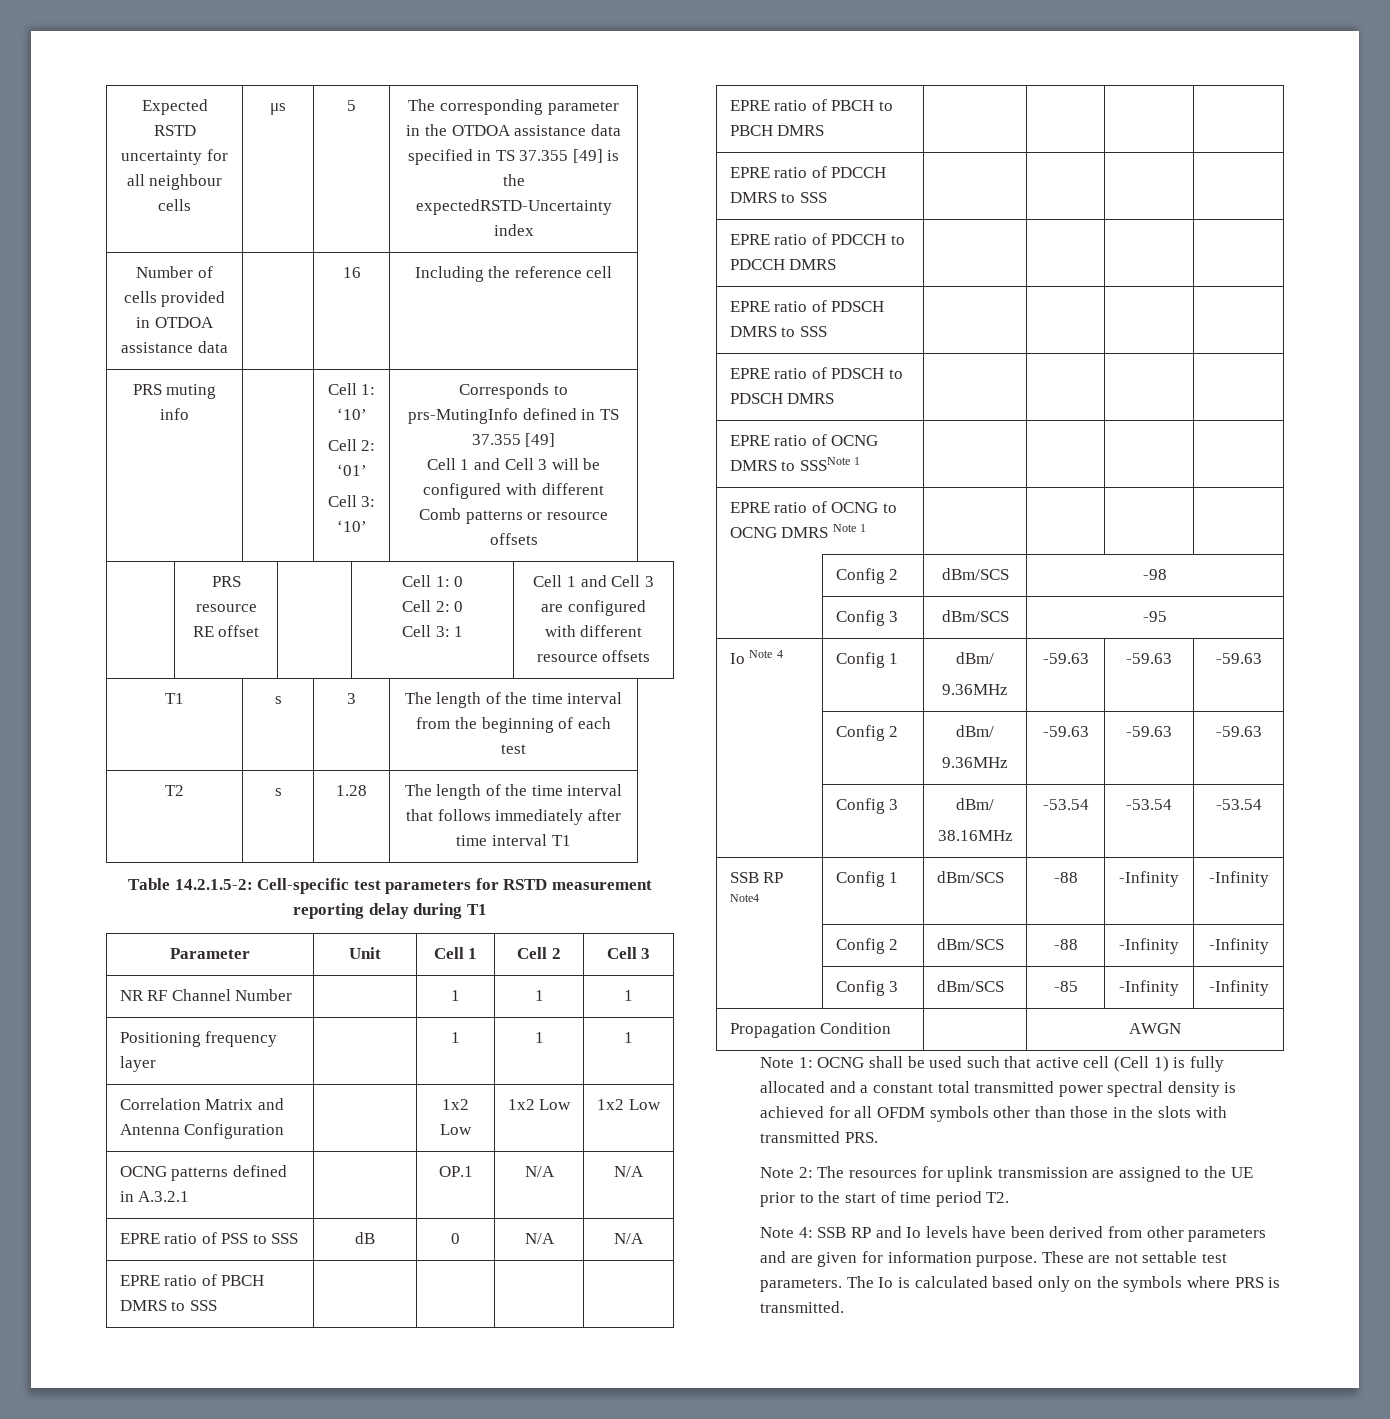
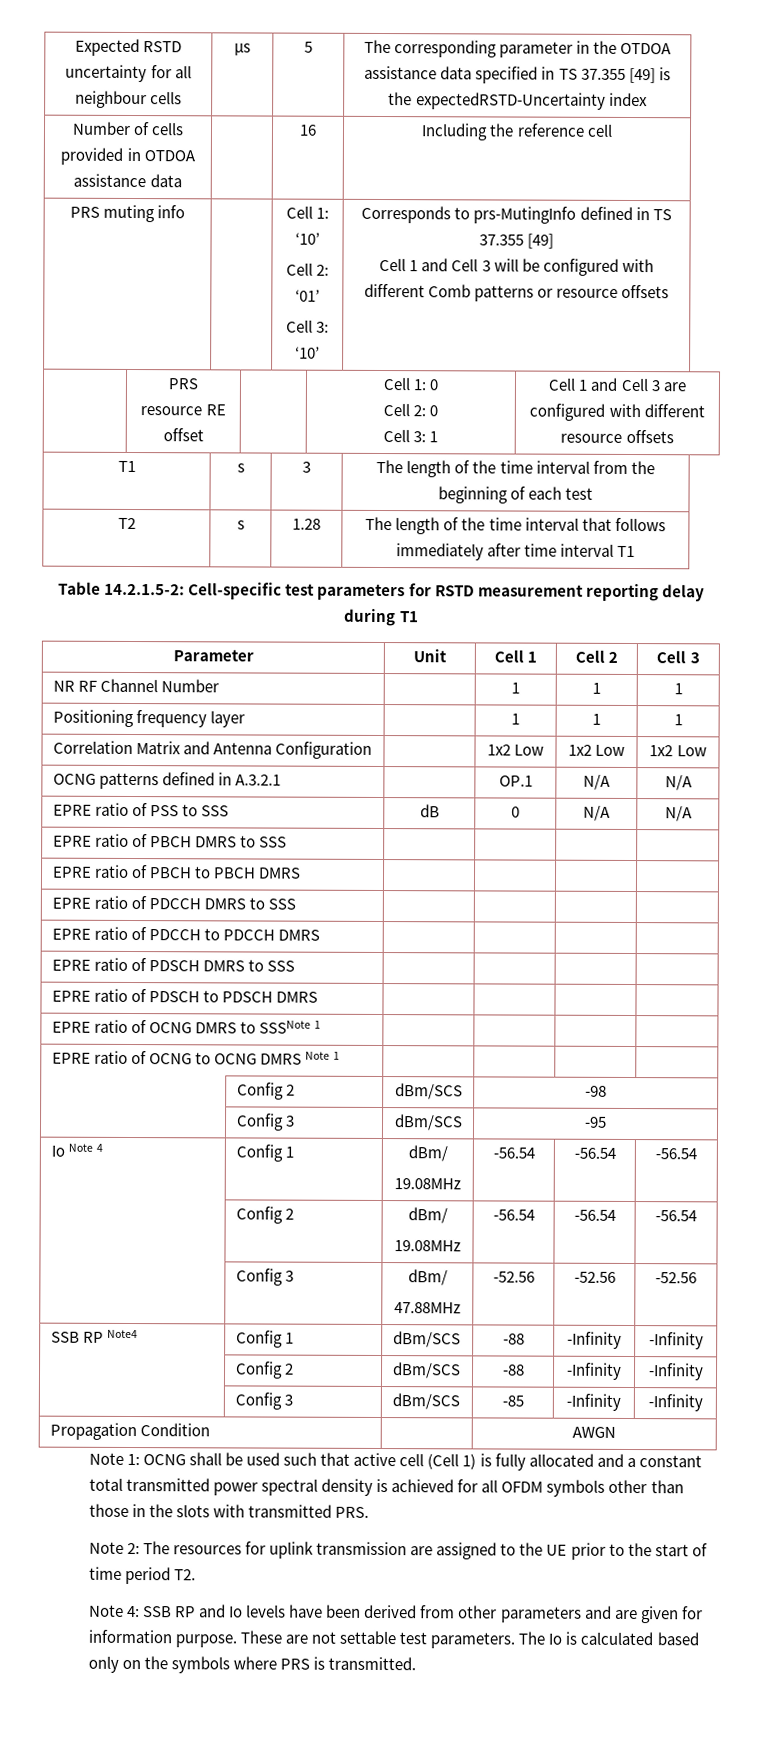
[942,684,1008,695] [1042,653,1089,664] [1126,653,1172,664] [1215,653,1262,664] 9.36MHz | -59.63 | -59.63 | -59.63 -> [394,1178,461,1190] [492,1147,535,1159] [573,1147,616,1159] [655,1148,697,1160] 19.08MHz | -56.54 | -56.54 | -56.54
[942,757,1008,768] [1042,726,1089,737] [1126,726,1172,737] [1215,726,1262,737] 9.36MHz | -59.63 | -59.63 | -59.63 -> [394,1240,461,1252] [492,1209,535,1221] [573,1209,616,1221] [655,1210,697,1222] 19.08MHz | -56.54 | -56.54 | -56.54
[937,830,1013,841] [1042,799,1089,810] [1126,799,1172,810] [1215,799,1262,810] 38.16MHz | -53.54 | -53.54 | -53.54 -> [394,1302,461,1314] [492,1271,535,1283] [573,1271,616,1283] [655,1272,697,1284] 47.88MHz | -52.56 | -52.56 | -52.56

